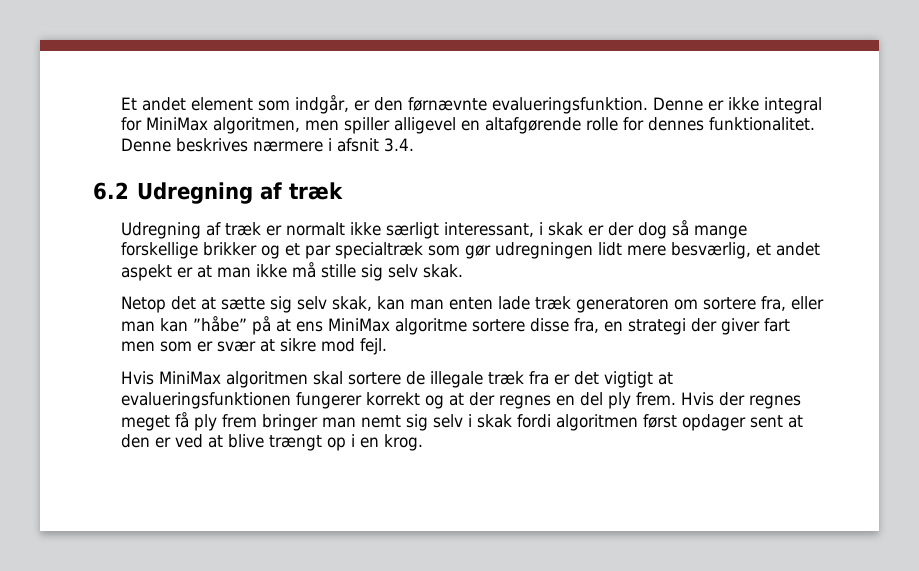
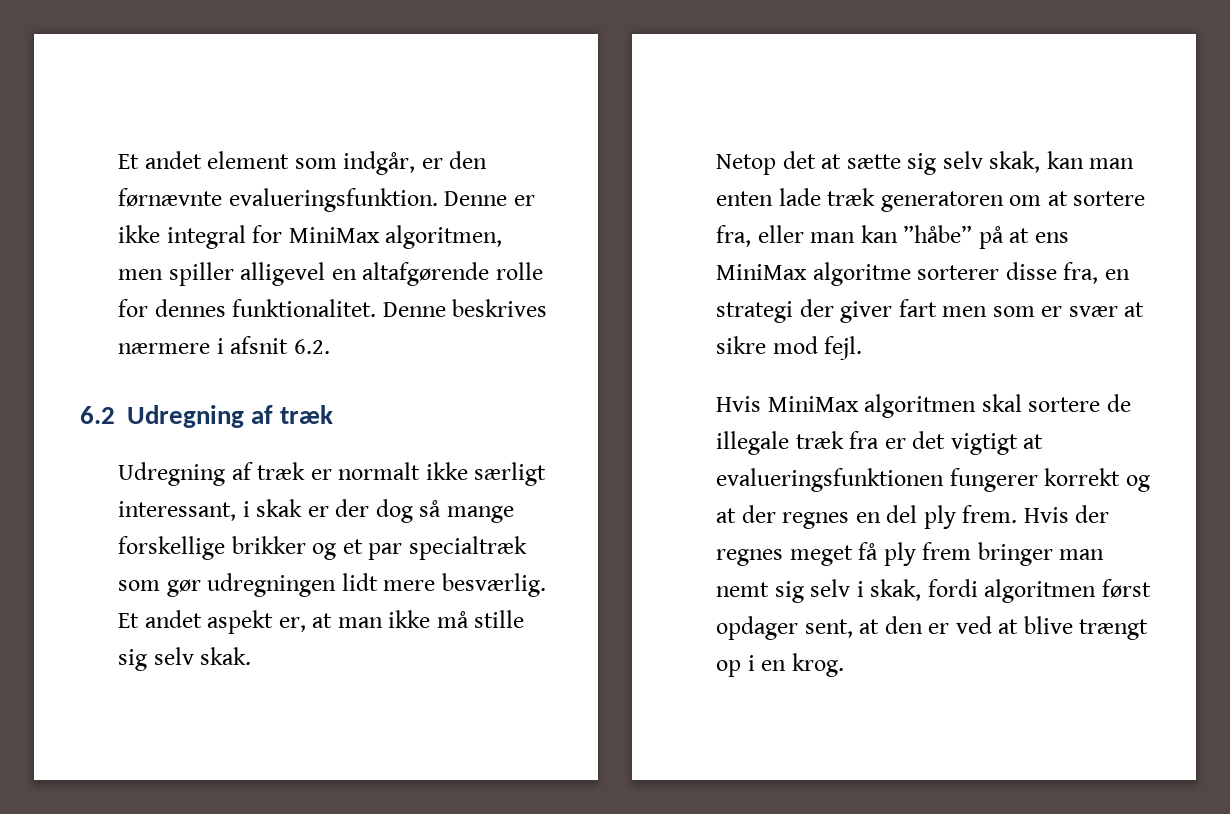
[383,138,414,152] 3.4. -> [293,339,330,354] 6.2.
[670,242,771,259] besværlig, et -> [441,573,546,597] [118,613,140,628] besværlig. Et
[176,267,193,278] er -> [278,617,306,632] er,
(698, 304) none -> [1047,191,1068,206] at
[471,319,525,332] sortere -> [917,265,1000,280] sorterer
[476,414,512,428] skak -> [870,579,922,601] skak,
[749,415,783,428] sent -> [804,619,853,638] sent,

